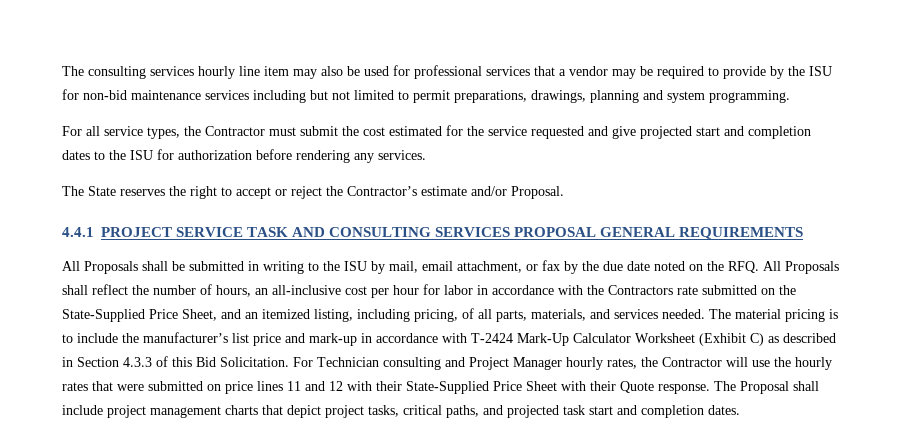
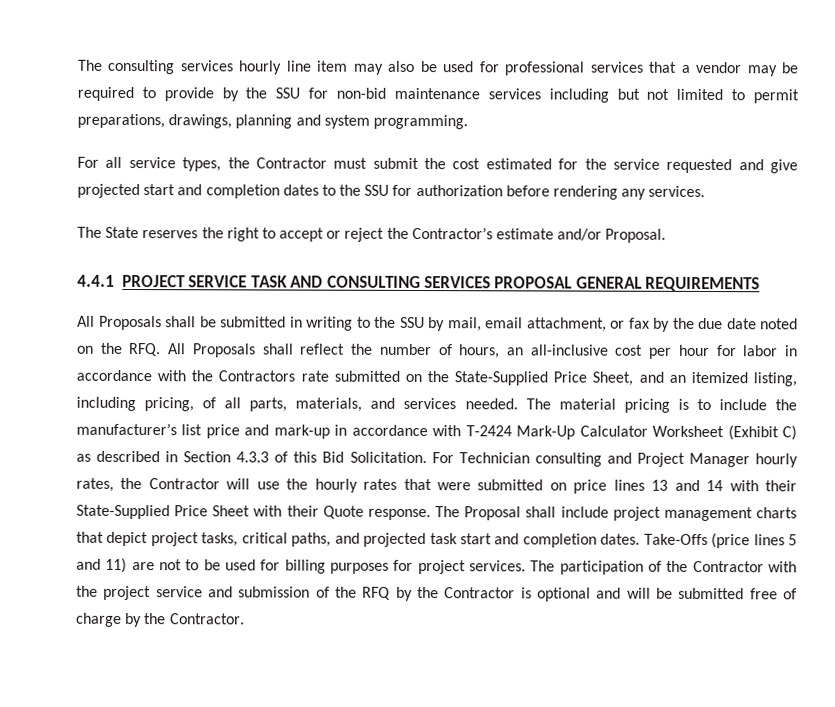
[809,66,832,76] ISU -> [275,87,301,99] SSU
[130,150,153,160] ISU -> [364,184,390,196] SSU
[344,261,367,271] ISU -> [399,316,425,329] SSU
[287,381,343,391] 11 and 12 -> [651,479,724,492] 13 and 14
(740, 410) none -> [643,533,797,549] [76,557,797,575] [76,585,798,602] [76,612,245,628] Take-Offs (price lines 5 and 11) are not to be used for billing purposes for project services. The participation of the Contractor with the project service and submission of the RFQ by the Contractor is optional and will be submitted free of charge by the Contractor.

